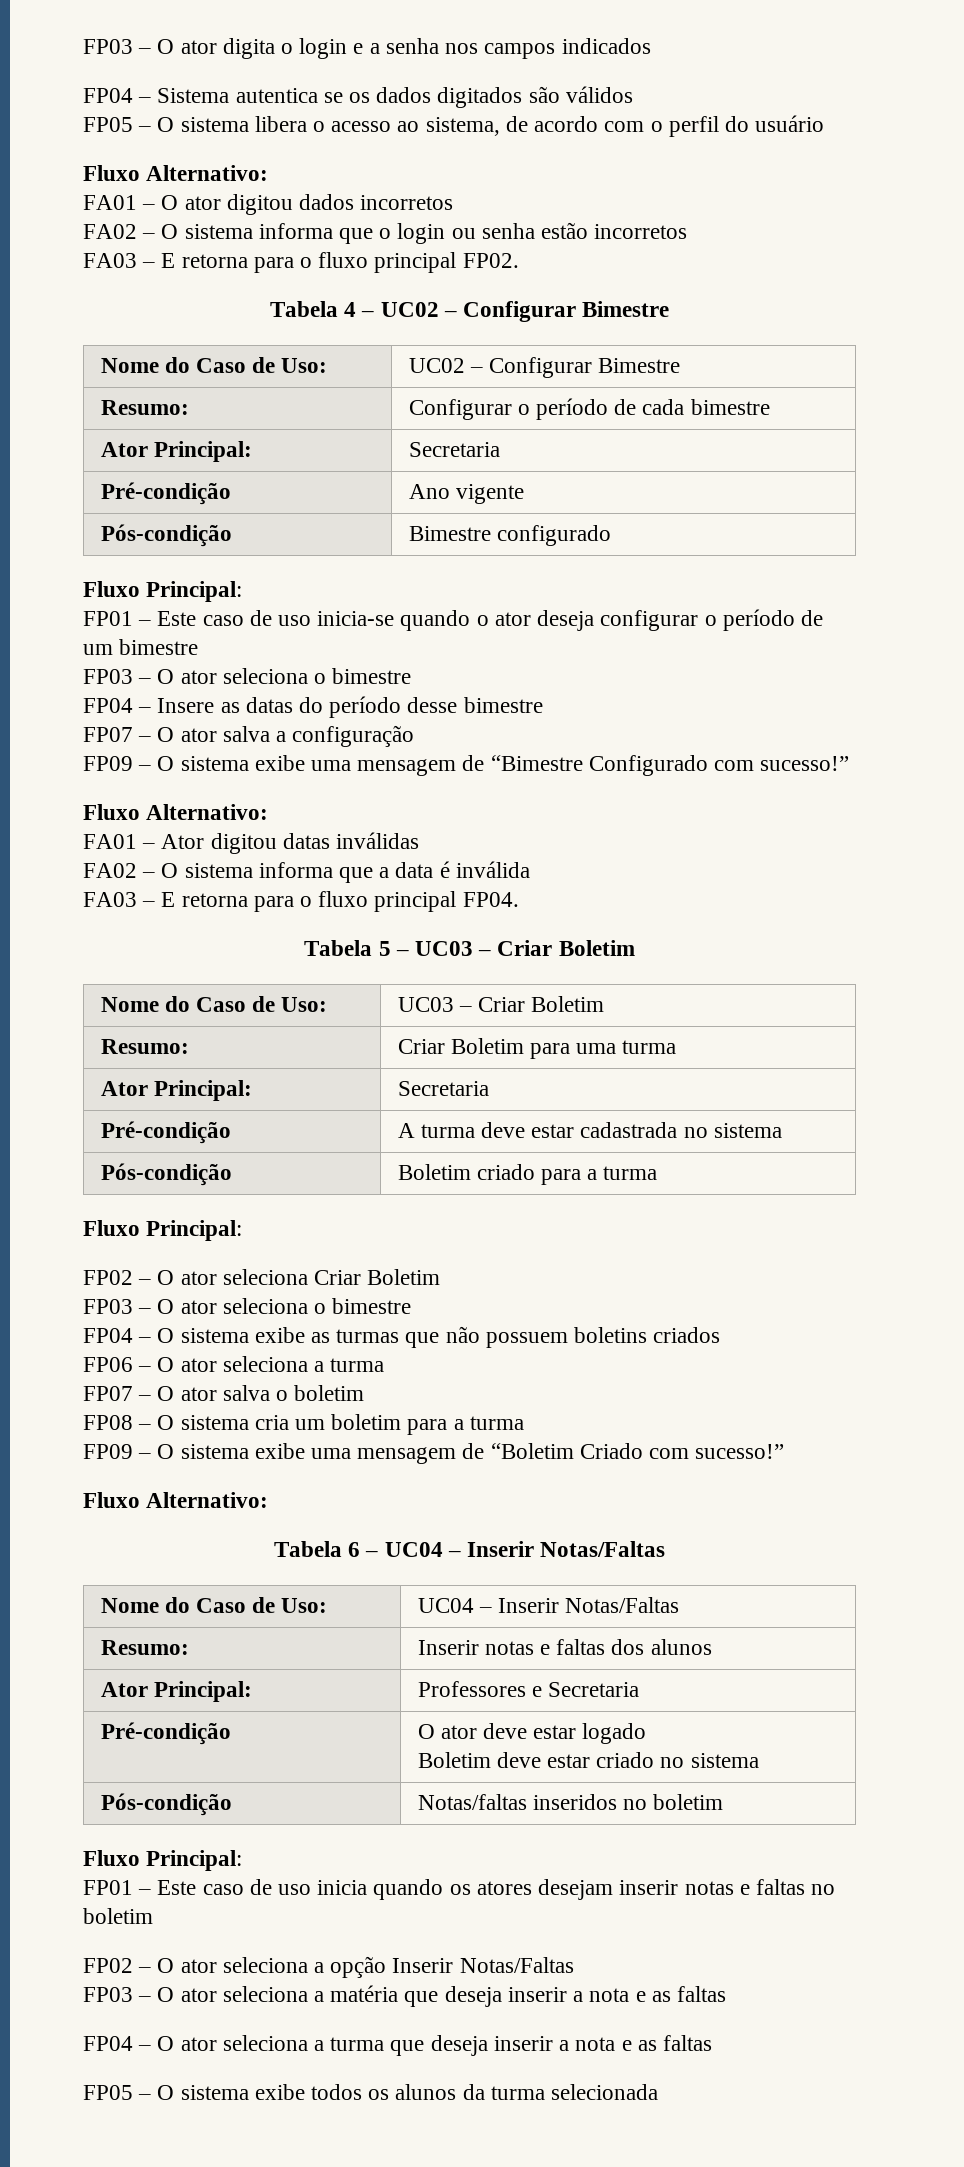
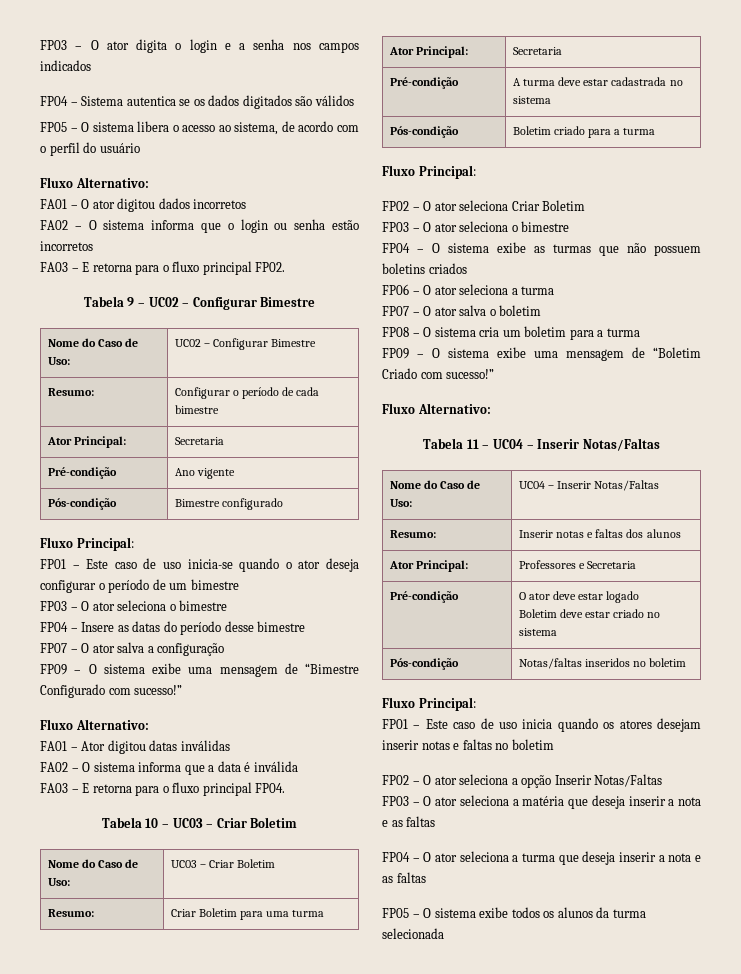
[344,302,357,317] 4 -> [127,297,135,307] 9
[378,941,391,956] 5 -> [145,818,159,828] 10
[348,1542,361,1557] 6 -> [466,439,479,449] 11

